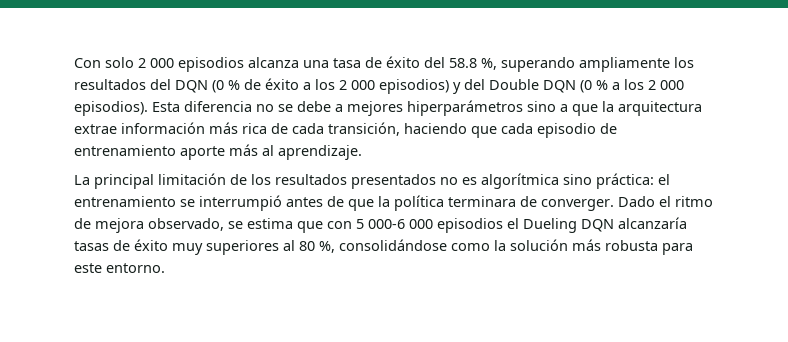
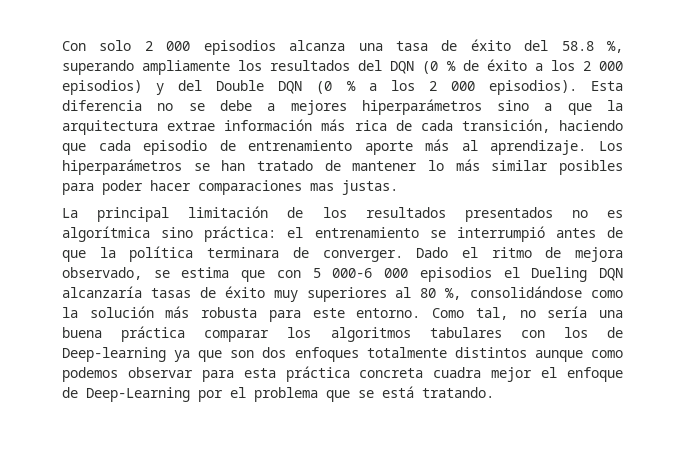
(362, 152) none -> [598,141,623,151] [62,159,623,175] [62,180,398,195] Los hiperparámetros se han tratado de mantener lo más similar posibles para poder hacer comparaciones mas justas.
(165, 268) none -> [432,306,624,320] [62,326,623,342] [62,347,623,362] [62,366,624,382] [62,386,494,402] Como tal, no sería una buena práctica comparar los algoritmos tabulares con los de Deep-learning ya que son dos enfoques totalmente distintos aunque como podemos observar para esta práctica concreta cuadra mejor el enfoque de Deep-Learning por el problema que se está tratando.

